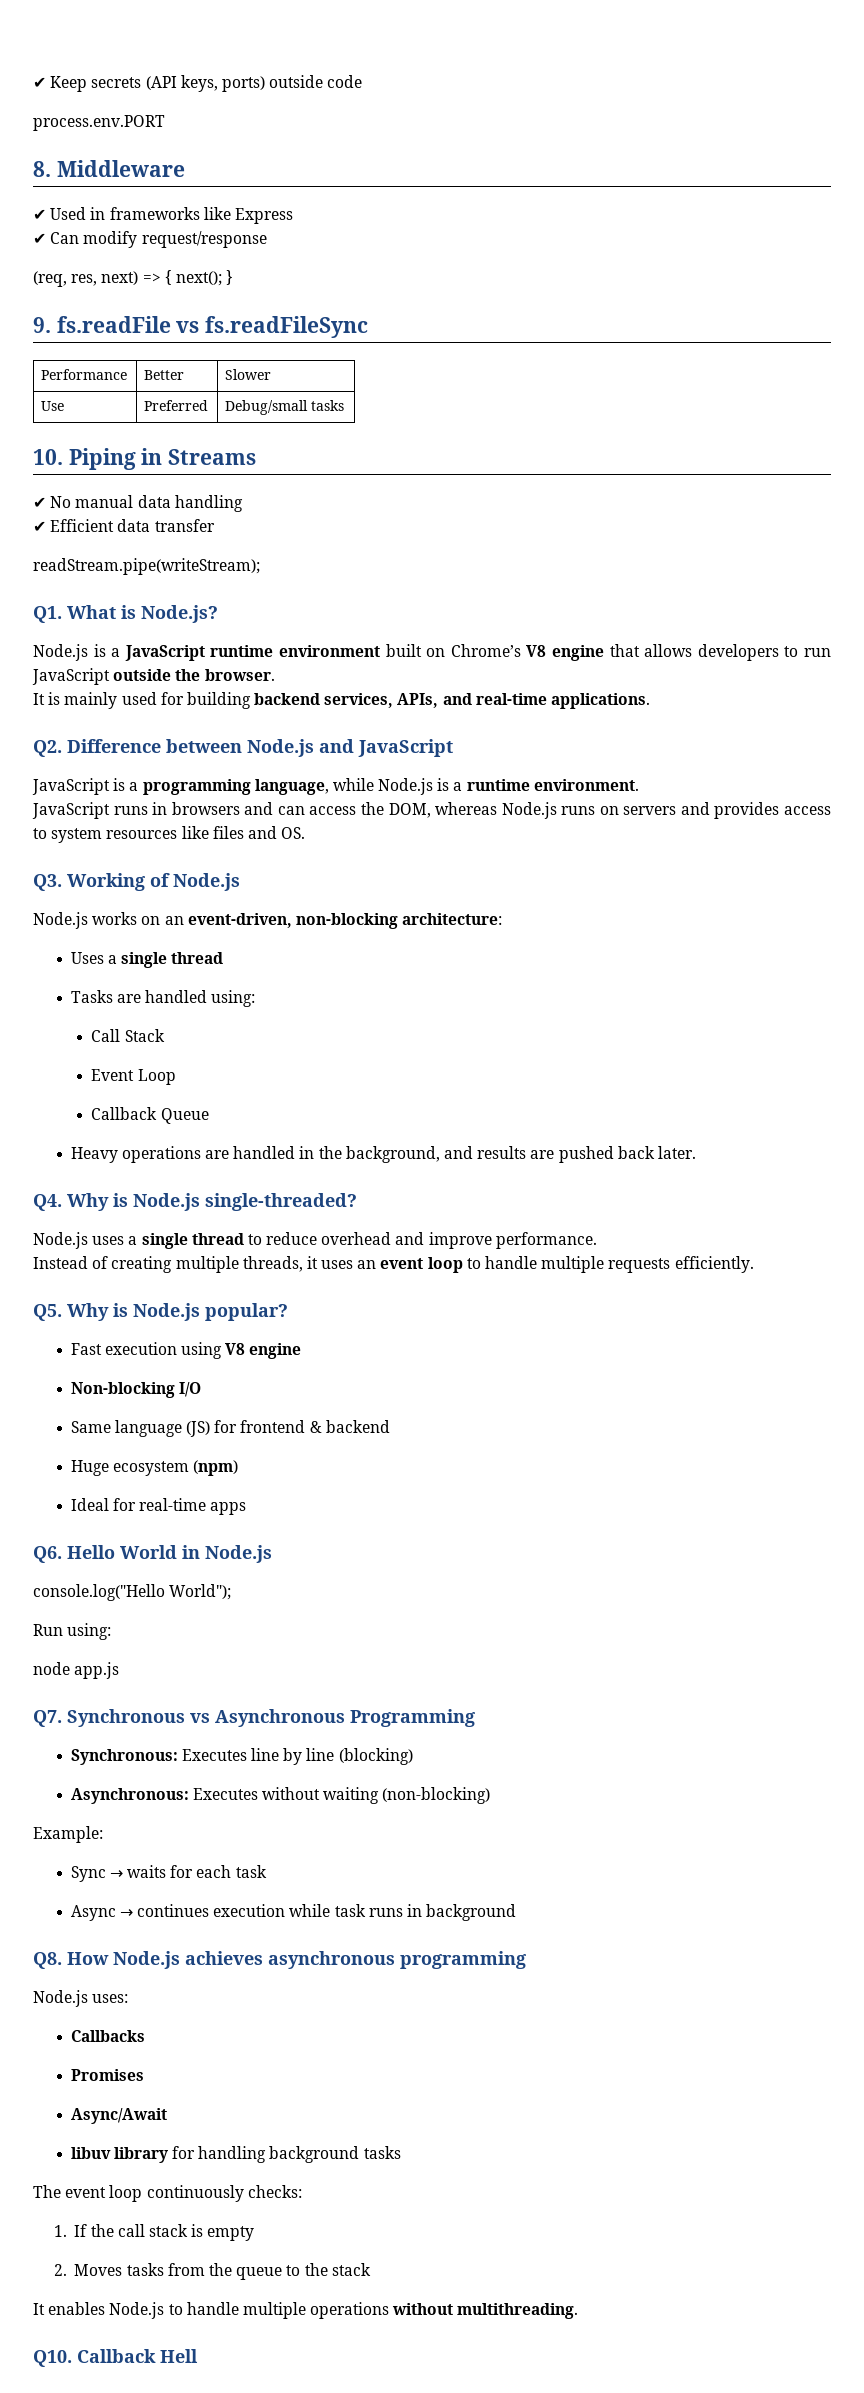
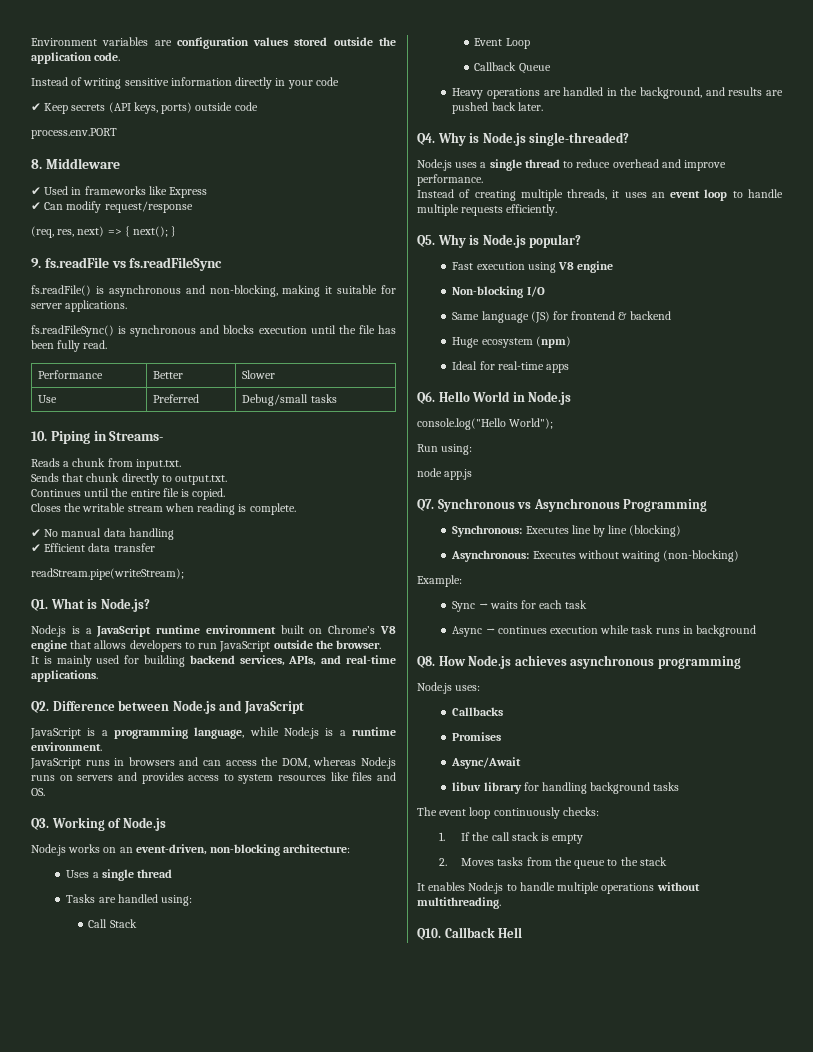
(33, 82) none -> [31,37,396,49] [31,52,121,64] [31,77,339,89] Environment variables are configuration values stored outside the application code. // Instead of writing sensitive information directly in your code //
(369, 327) none -> [31,285,396,297] [31,300,128,312] [31,325,396,337] [31,340,108,352] // fs.readFile() is asynchronous and non-blocking, making it suitable for server applications. // fs.readFileSync() is synchronous and blocks execution until the file has been fully read.
[168,449,257,465] Streams -> [109,431,164,441] [31,458,181,470] [31,473,228,485] [31,488,226,500] [31,503,296,515] Streams- // Reads a chunk from input.txt. // Sends that chunk directly to output.txt. // Continues until the entire file is copied. // Closes the writable stream when reading is complete.

